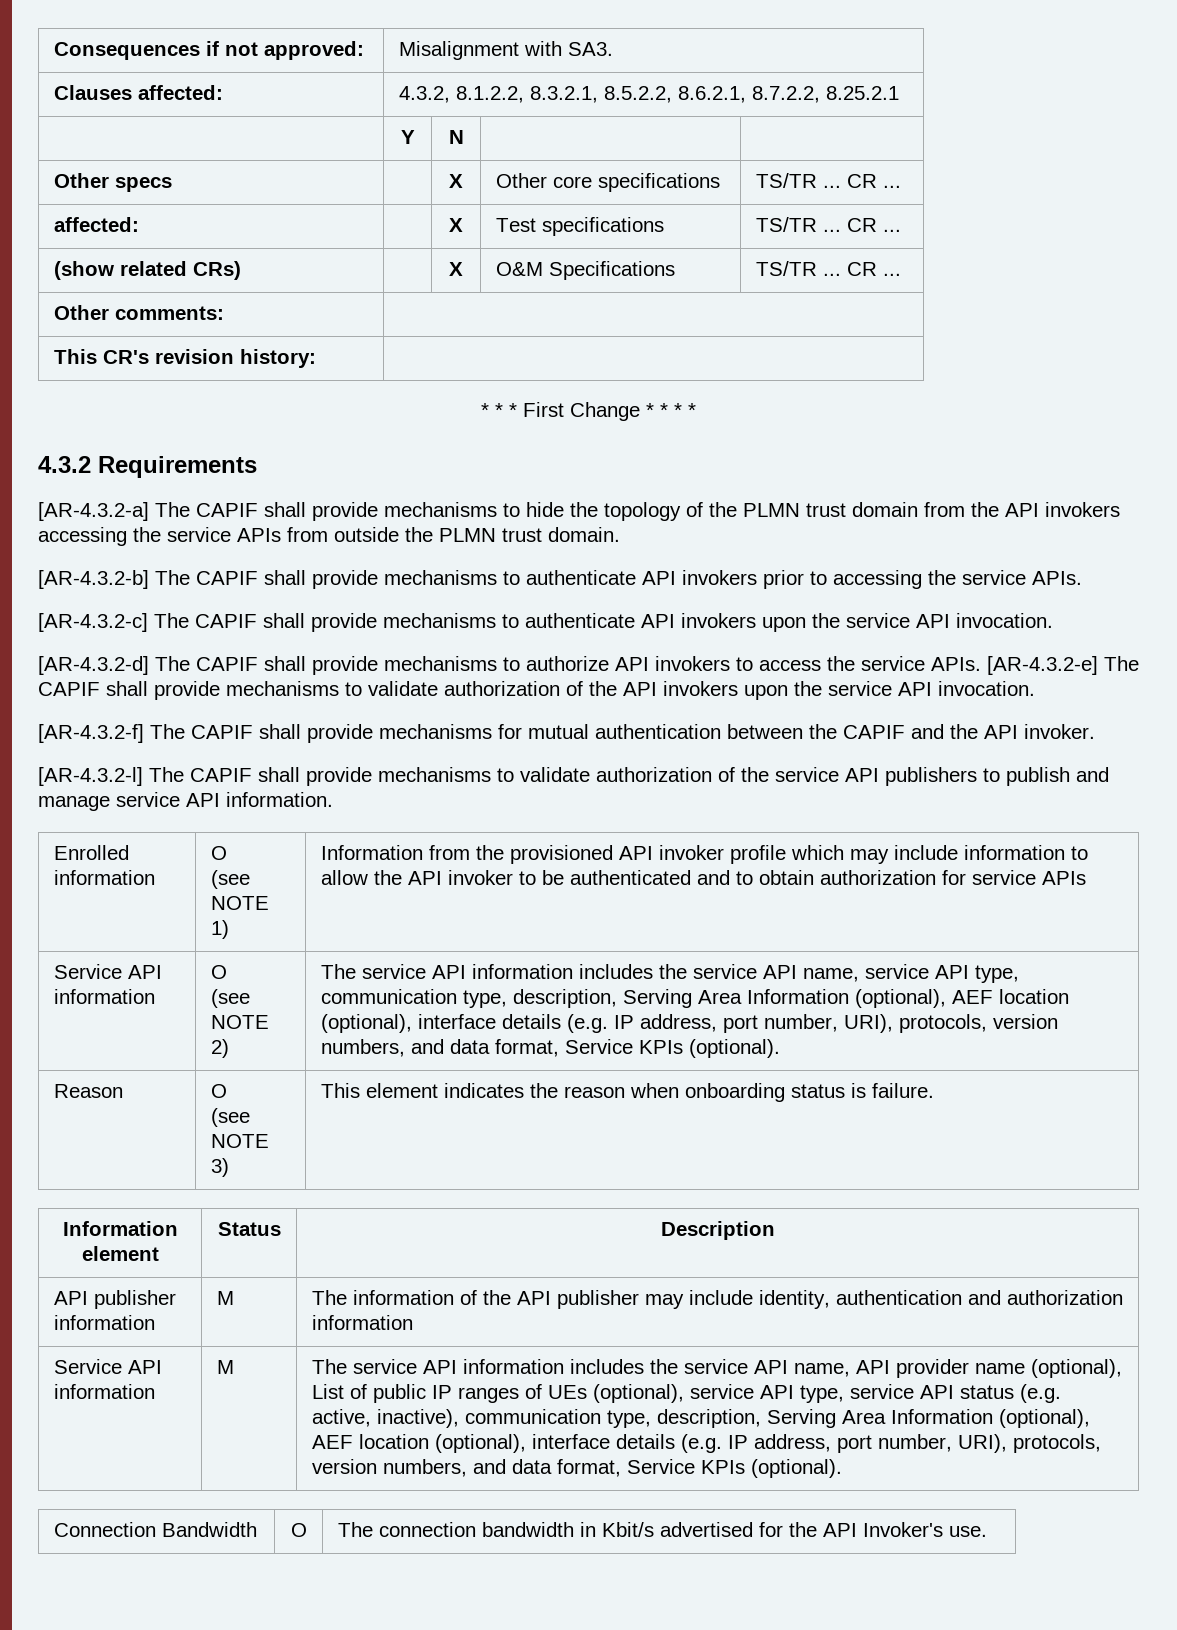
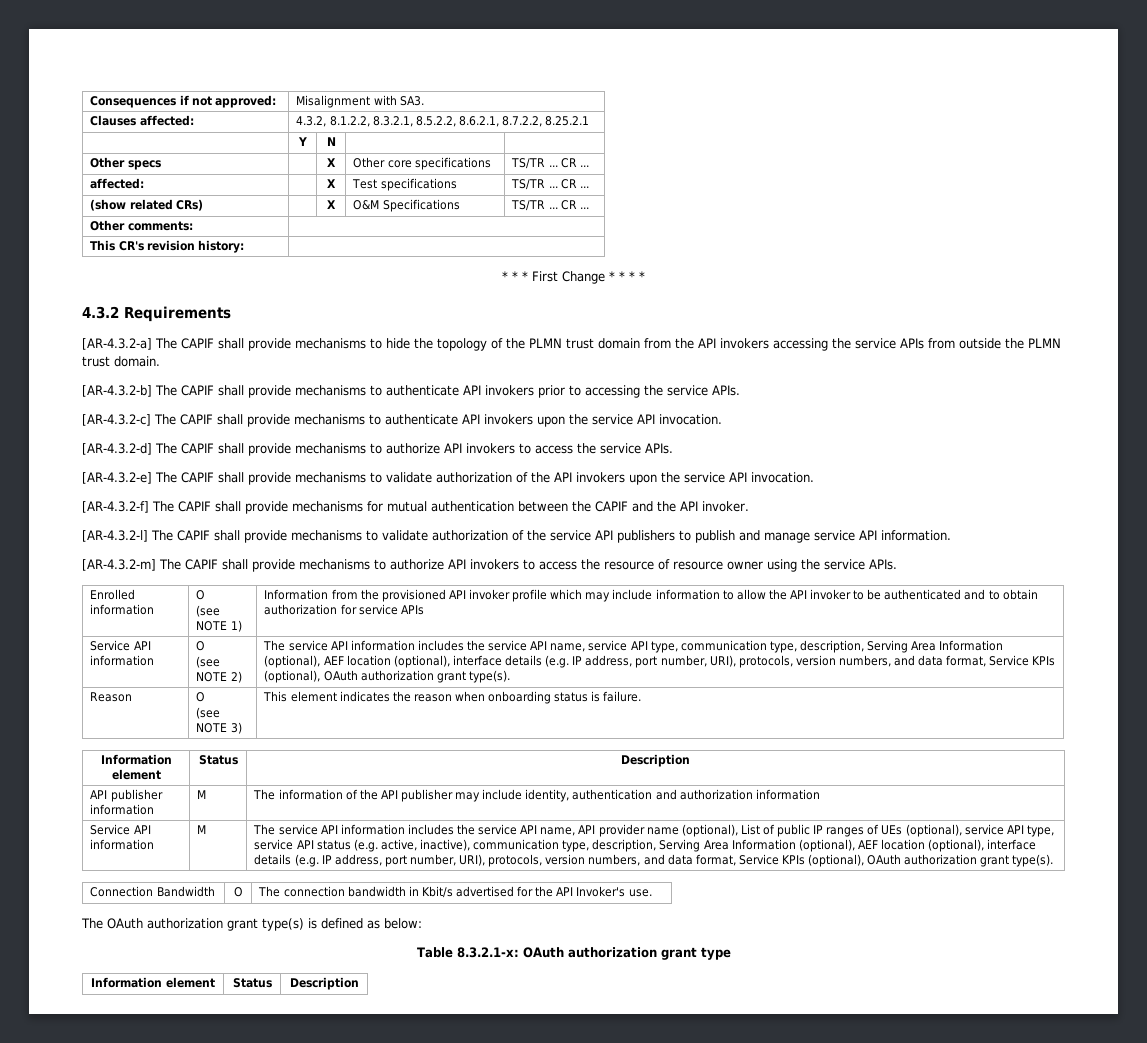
(981, 664) none -> (673, 448) //
(333, 799) none -> [82,559,897,572] // [AR-4.3.2-m] The CAPIF shall provide mechanisms to authorize API invokers to access the resource of resource owner using the service APIs.
[688,1039,780,1058] (optional). -> [264,670,510,683] (optional), OAuth authorization grant type(s).
[750,1459,842,1478] (optional). -> [808,854,1054,867] (optional), OAuth authorization grant type(s).
(987, 1531) none -> [81,918,422,931] [416,947,731,960] [91,977,215,988] [232,978,272,988] [289,977,359,990] // The OAuth authorization grant type(s) is defined as below: // Table 8.3.2.1-x: OAuth authorization grant type // Information element | Status | Description

